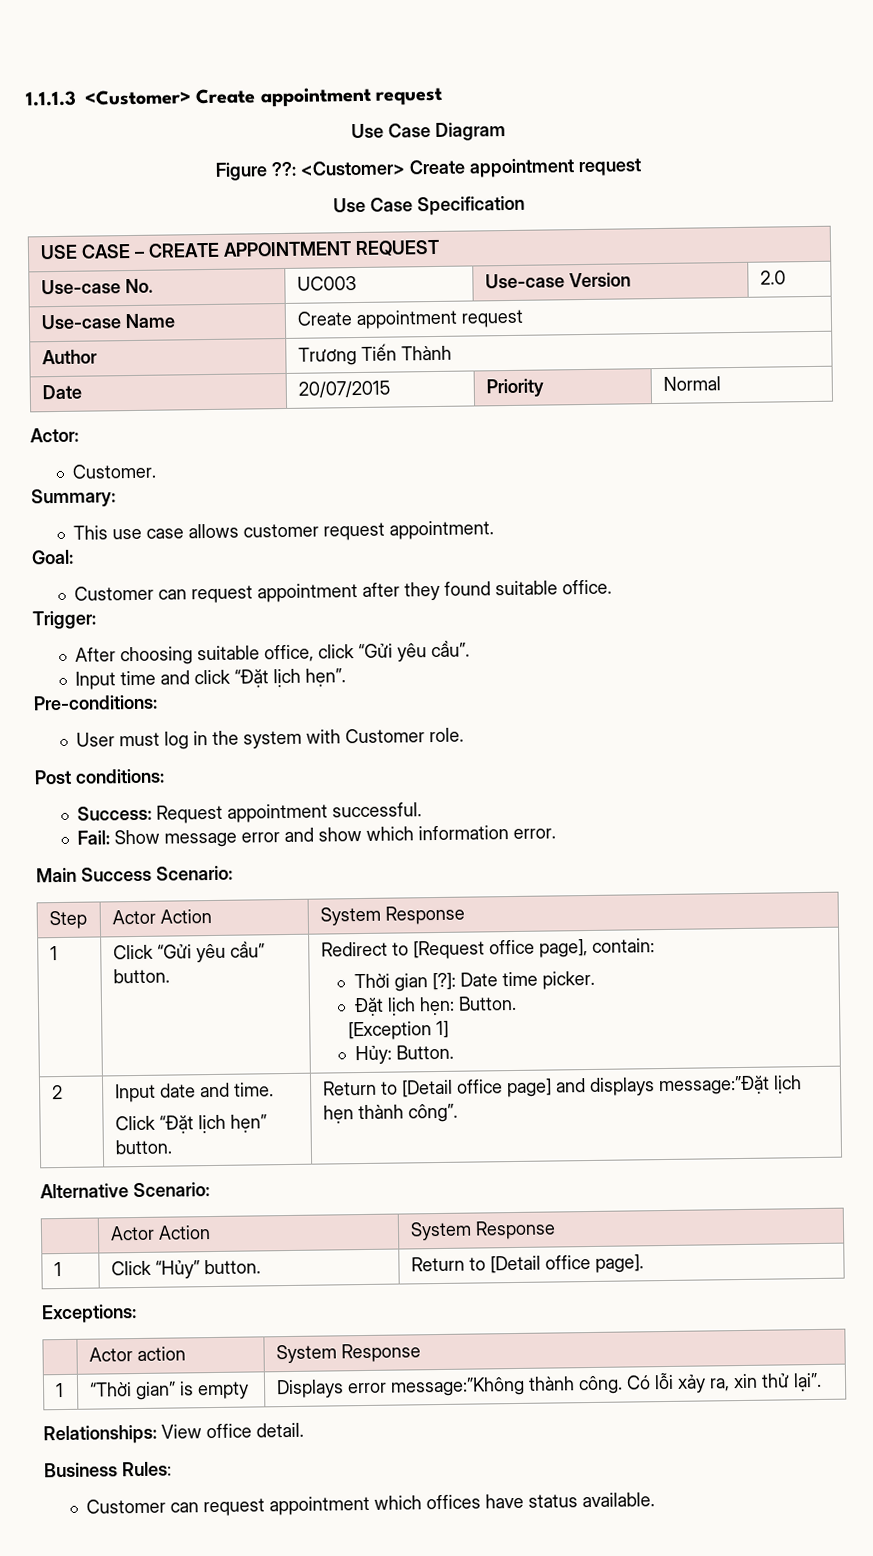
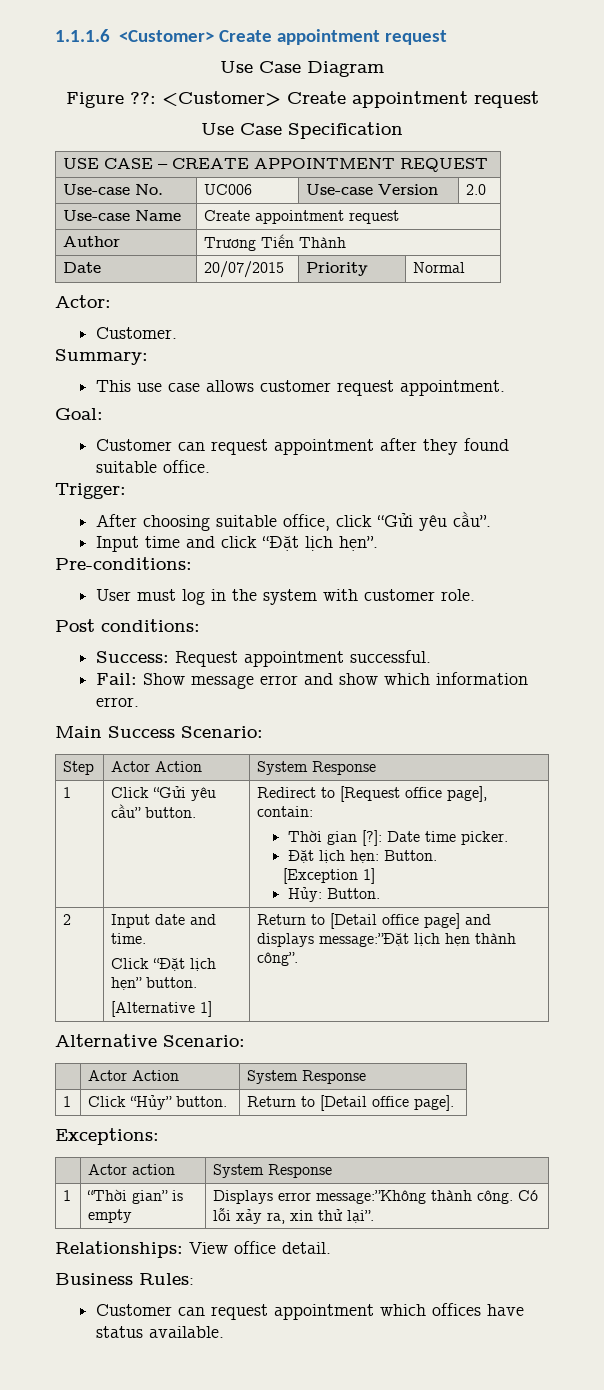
[25,90,77,107] 1.1.1.3 -> [55,29,110,42] 1.1.1.6
[296,276,357,291] UC003 -> [204,184,253,195] UC006
[344,728,425,744] Customer -> [363,589,435,601] customer
(172, 1147) none -> [111,1001,213,1017] // [Alternative 1]

